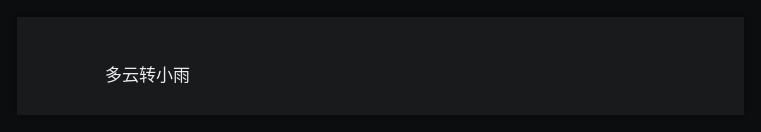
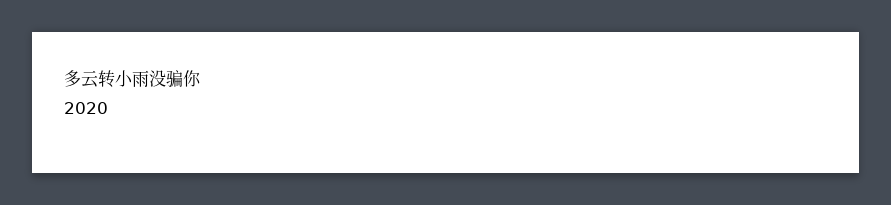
(190, 75) none -> [149,70,201,87] [64,102,108,114] 没骗你 // 2020

